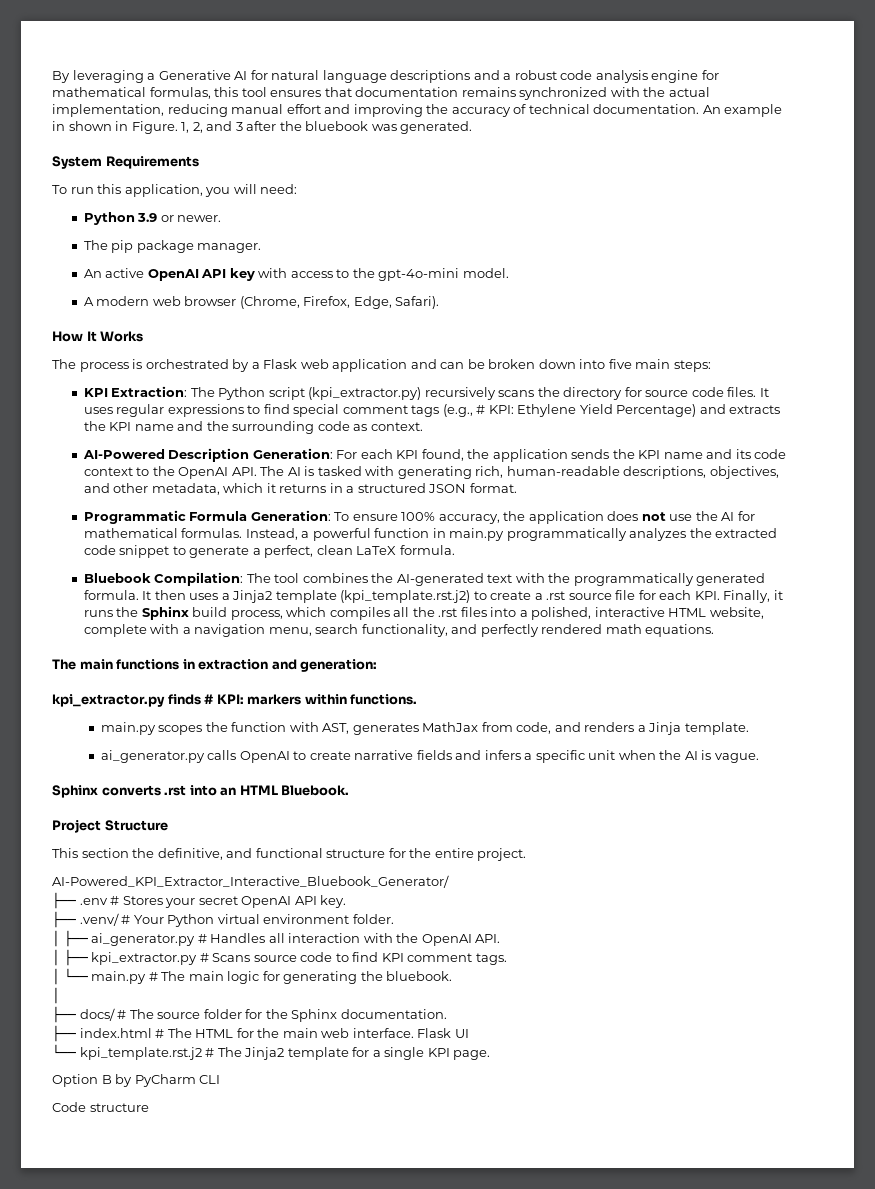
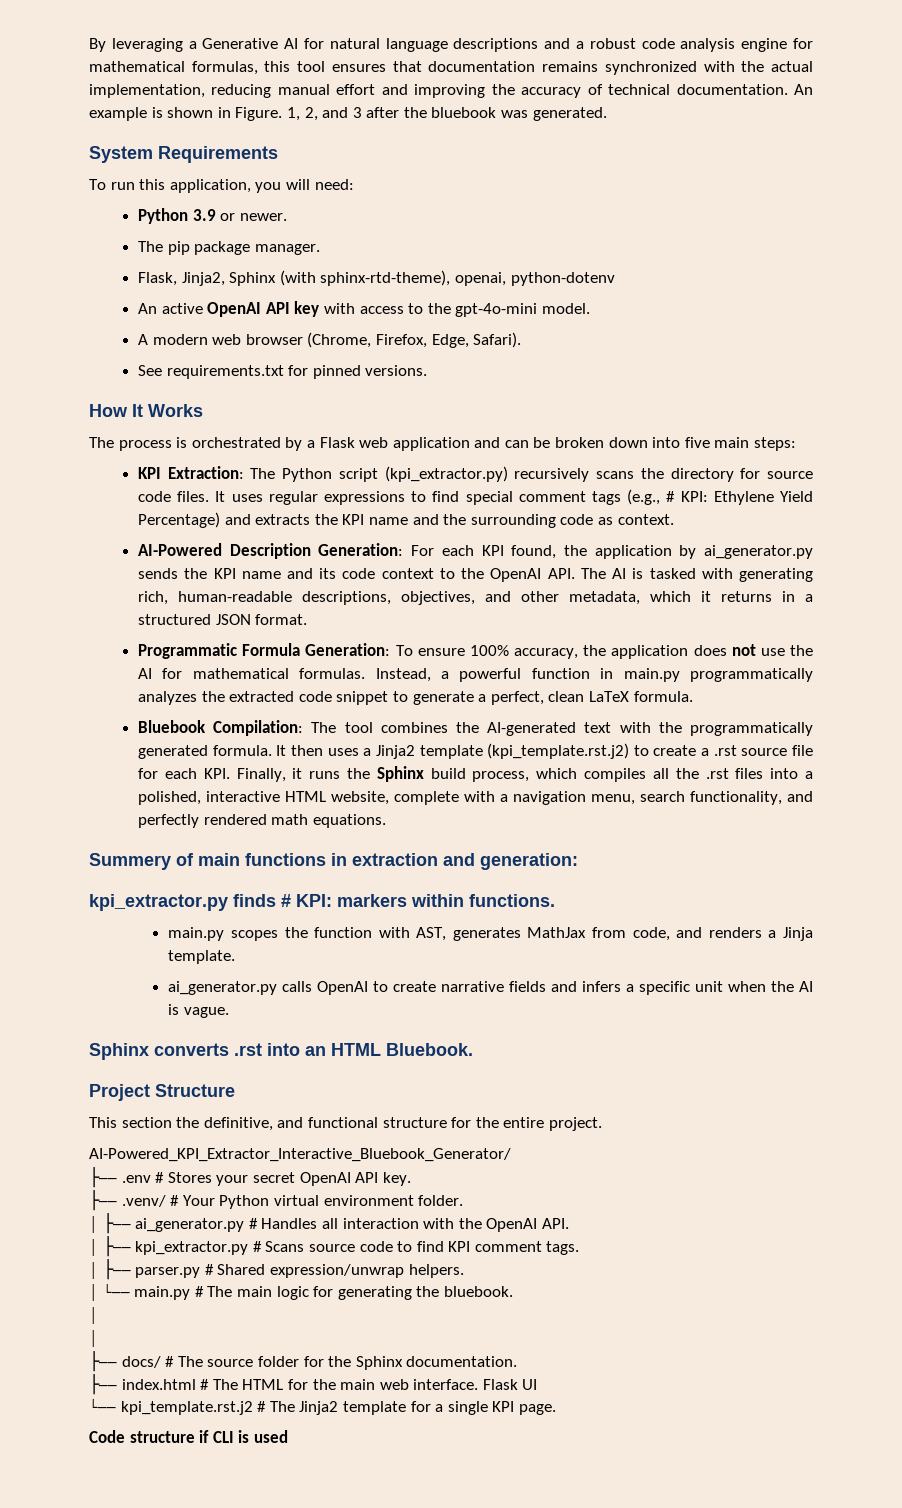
[52,121,65,131] in -> [151,107,163,118] is
(262, 248) none -> [138,270,615,286] // Flask, Jinja2, Sphinx (with sphinx-rtd-theme), openai, python-dotenv
(440, 302) none -> [138,365,428,379] // See requirements.txt for pinned versions.
(568, 455) none -> [679,545,814,559] by ai_generator.py
[52,659,76,670] The -> [89,853,194,870] Summery of
(507, 959) none -> [89,1259,464,1280] // │ ├── parser.py # Shared expression/unwrap helpers.
(60, 995) none -> [89,1330,98,1347] // │
[52,1074,221,1087] [52,1102,149,1112] Option B by PyCharm CLI // Code structure -> [89,1430,288,1443] Code structure if CLI is used

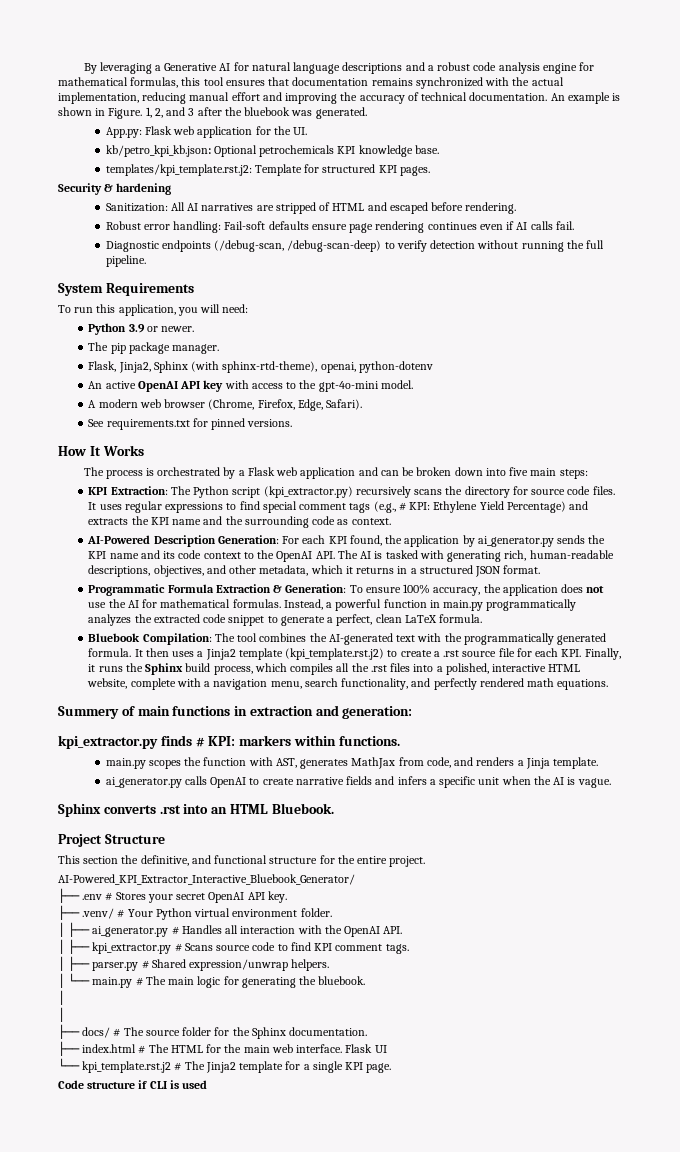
(607, 114) none -> [105,126,308,138] [105,145,439,157] [105,164,430,176] [58,183,172,195] [105,202,517,214] [105,221,574,233] [105,240,605,252] [105,255,146,267] // App.py: Flask web application for the UI. // kb/petro_kpi_kb.json: Optional petrochemicals KPI knowledge base. // templates/kpi_template.rst.j2: Template for structured KPI pages. // Security & hardening // Sanitization: All AI narratives are stripped of HTML and escaped before rendering. // Robust error handling: Fail-soft defaults ensure page rendering continues even if AI calls fail. // Diagnostic endpoints (/debug-scan, /debug-scan-deep) to verify detection without running the full pipeline.
(301, 649) none -> [215,584,283,593] Extraction &

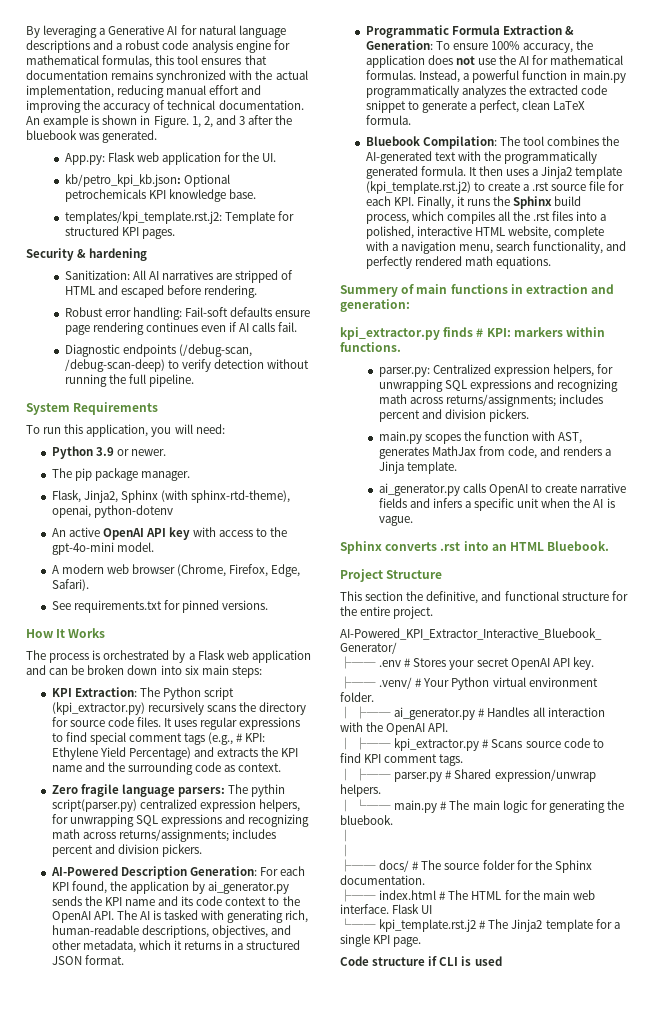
[509,467,529,476] five -> [184,665,199,675] six
(391, 521) none -> [51,784,286,797] [51,799,300,812] [51,814,310,827] [51,829,276,842] [51,844,202,857] // Zero fragile language parsers: The pythin script(parser.py) centralized expression helpers, for unwrapping SQL expressions and recognizing math across returns/assignments; includes percent and division pickers.
(400, 741) none -> [378,364,614,377] [378,379,619,392] [378,394,603,407] [378,409,529,422] // parser.py: Centralized expression helpers, for unwrapping SQL expressions and recognizing math across returns/assignments; includes percent and division pickers.

